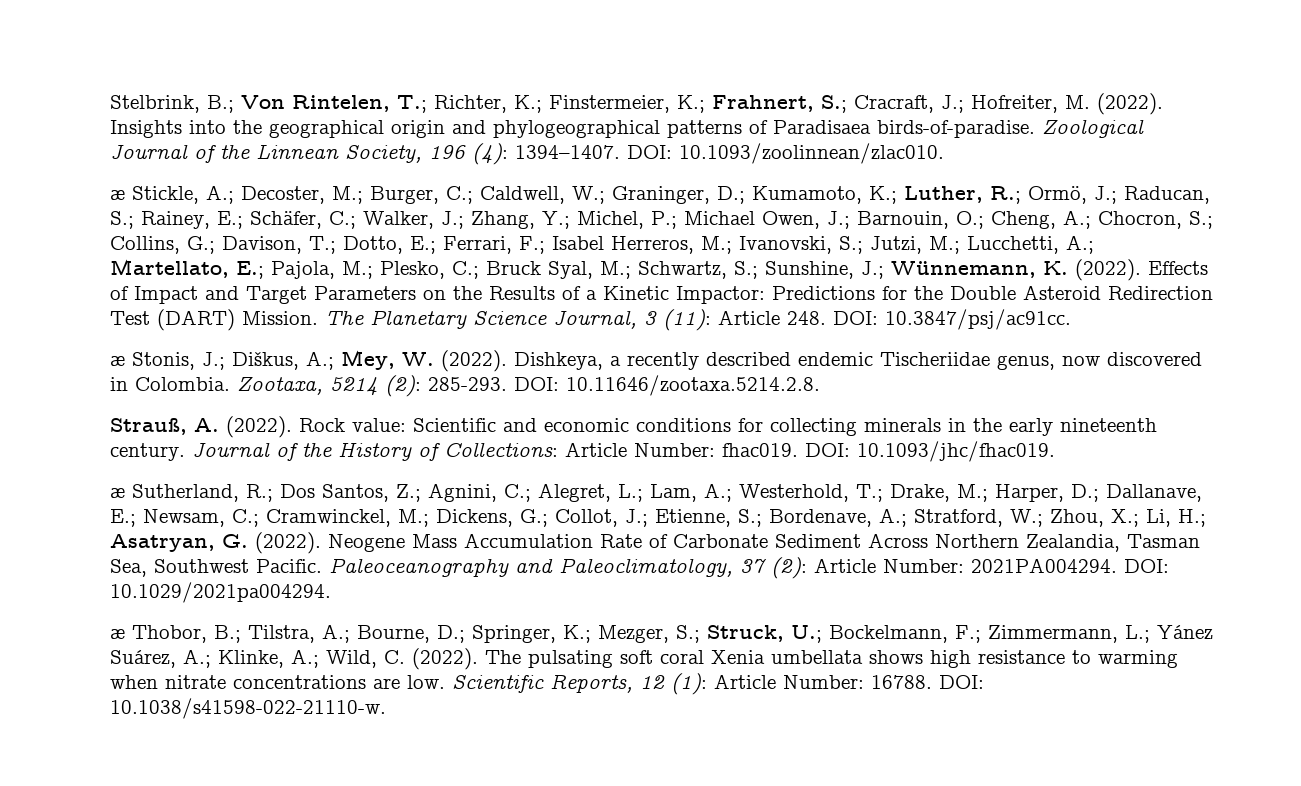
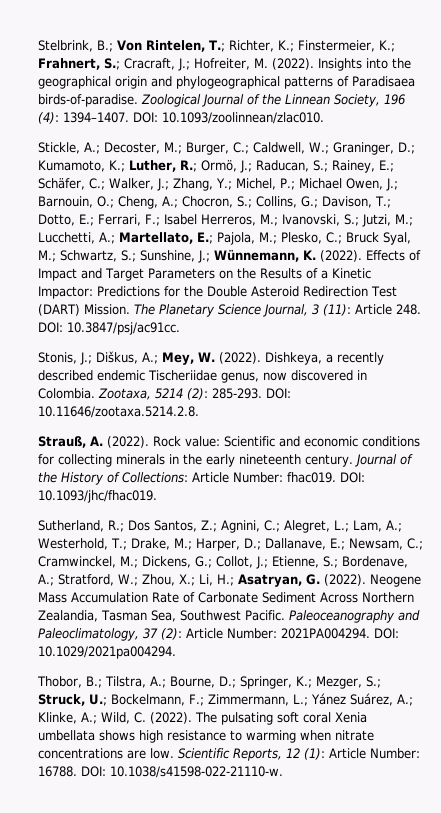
[110,190,126,201] æ -> (325, 118) none
[110,356,126,367] æ -> (181, 328) none
[110,488,126,499] æ -> (158, 496) none
[110,629,126,640] æ -> (177, 652) none

